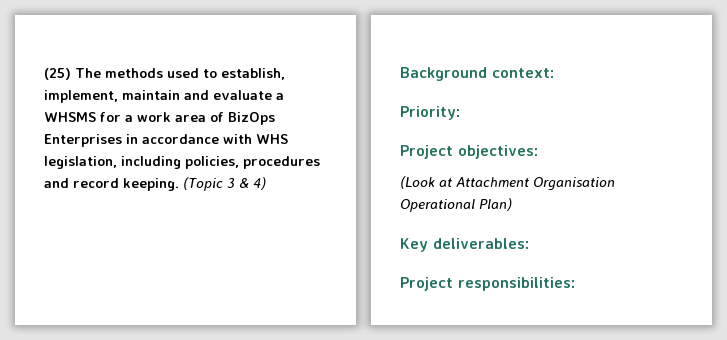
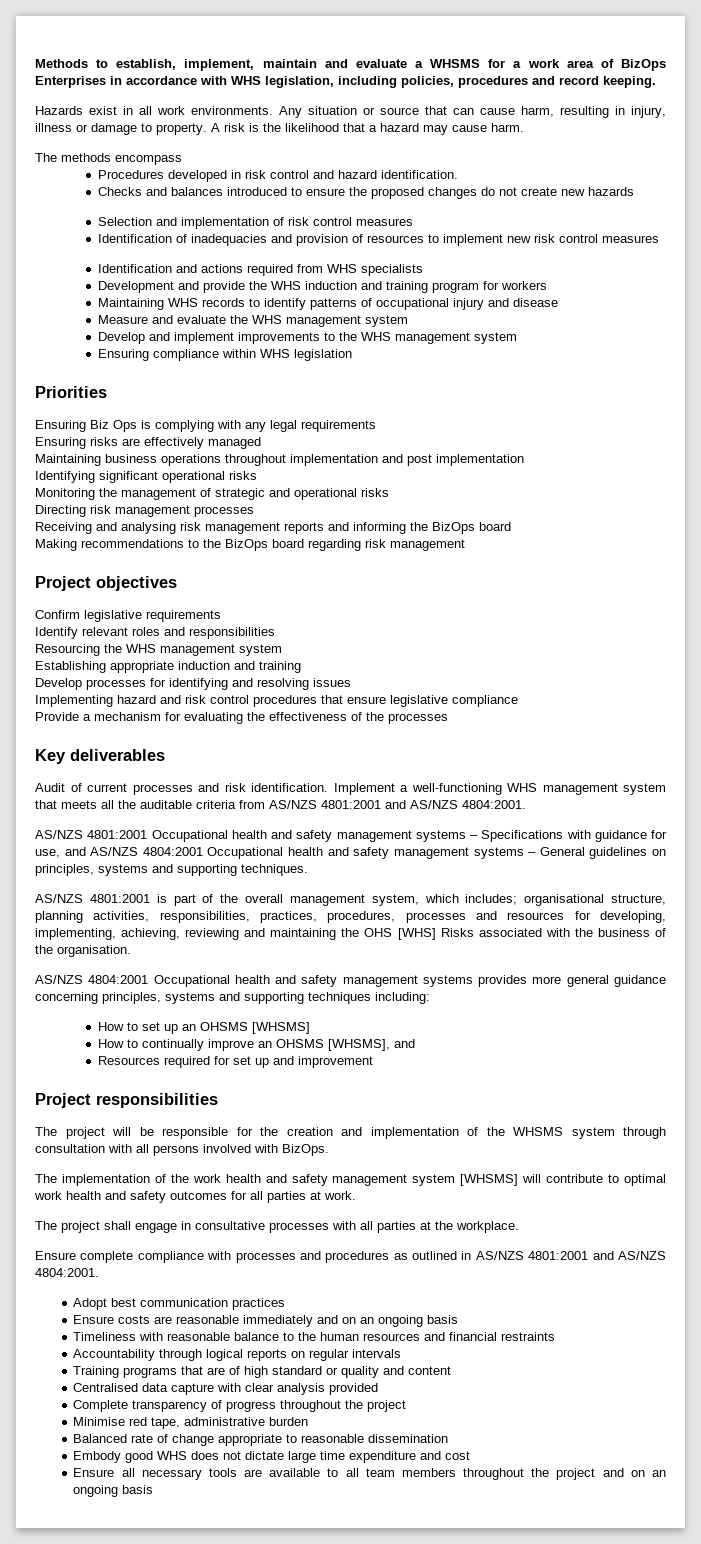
[44,68,199,80] (25) The methods used -> [35,59,88,68] Methods
[183,177,266,191] [400,67,554,81] [400,106,460,120] [400,145,538,159] [400,176,615,191] [400,198,512,212] [400,238,529,252] [400,277,575,291] (Topic 3 & 4) // Background context: // Priority: // Project objectives: // (Look at Attachment Organisation Operational Plan) // Key deliverables: // Project responsibilities: -> [35,106,666,118] [35,123,524,135] [35,153,182,165] [97,170,458,182] [97,187,634,199] [97,217,413,229] [97,234,659,246] [97,264,423,276] [97,281,547,293] [97,298,558,310] [97,315,408,327] [97,332,517,344] [97,349,352,361] [35,386,107,398] [35,420,376,432] [35,437,261,449] [35,454,524,466] [35,471,257,483] [35,488,389,500] [35,505,254,517] [35,522,511,534] [35,539,465,551] [35,576,177,591] [35,610,221,622] [35,627,275,639] [35,644,282,656] [35,661,301,673] [35,678,351,690] [35,695,518,707] [35,712,448,724] [35,749,165,764] [35,783,666,795] [35,800,526,809] [35,830,667,842] [35,847,667,859] [35,864,308,876] [35,894,666,906] [35,911,666,923] [35,928,667,940] [35,945,131,957] [35,975,666,987] [35,992,430,1004] [97,1022,310,1034] [97,1039,415,1051] [97,1056,373,1068] [35,1093,218,1108] [35,1127,666,1139] [35,1144,329,1156] [35,1174,666,1186] [34,1191,356,1203] [35,1221,519,1233] [35,1251,666,1263] [35,1268,99,1277] [73,1298,286,1310] [73,1315,459,1327] [73,1332,556,1341] [73,1349,402,1361] [73,1366,452,1378] [73,1383,379,1395] [73,1400,407,1412] [73,1417,309,1429] [73,1434,449,1446] [73,1451,471,1463] [73,1468,666,1480] [73,1485,154,1497] // Hazards exist in all work environments. Any situation or source that can cause harm, resulting in injury, illness or damage to property. A risk is the likelihood that a hazard may cause harm. // The methods encompass // Procedures developed in risk control and hazard identification. // Checks and balances introduced to ensure the proposed changes do not create new hazards // Selection and implementation of risk control measures // Identification of inadequacies and provision of resources to implement new risk control measures // Identification and actions required from WHS specialists // Development and provide the WHS induction and training program for workers // Maintaining WHS records to identify patterns of occupational injury and disease // Measure and evaluate the WHS management system // Develop and implement improvements to the WHS management system // Ensuring compliance within WHS legislation // Priorities // Ensuring Biz Ops is complying with any legal requirements // Ensuring risks are effectively managed // Maintaining business operations throughout implementation and post implementation // Identifying significant operational risks // Monitoring the management of strategic and operational risks // Directing risk management processes // Receiving and analysing risk management reports and informing the BizOps board // Making recommendations to the BizOps board regarding risk management // Project objectives // Confirm legislative requirements // Identify relevant roles and responsibilities // Resourcing the WHS management system // Establishing appropriate induction and training // Develop processes for identifying and resolving issues // Implementing hazard and risk control procedures that ensure legislative compliance // Provide a mechanism for evaluating the effectiveness of the processes // Key deliverables // Audit of current processes and risk identification. Implement a well-functioning WHS management system that meets all the auditable criteria from AS/NZS 4801:2001 and AS/NZS 4804:2001. // AS/NZS 4801:2001 Occupational health and safety management systems – Specifications with guidance for use, and AS/NZS 4804:2001 Occupational health and safety management systems – General guidelines on principles, systems and supporting techniques. // AS/NZS 4801:2001 is part of the overall management system, which includes; organisational structure, planning activities, responsibilities, practices, procedures, processes and resources for developing, implementing, achieving, reviewing and maintaining the OHS [WHS] Risks associated with the business of the organisation. // AS/NZS 4804:2001 Occupational health and safety management systems provides more general guidance concerning principles, systems and supporting techniques including: // How to set up an OHSMS [WHSMS] // How to continually improve an OHSMS [WHSMS], and // Resources required for set up and improvement // Project responsibilities // The project will be responsible for the creation and implementation of the WHSMS system through consultation with all persons involved with BizOps. // The implementation of the work health and safety management system [WHSMS] will contribute to optimal work health and safety outcomes for all parties at work. // The project shall engage in consultative processes with all parties at the workplace. // Ensure complete compliance with processes and procedures as outlined in AS/NZS 4801:2001 and AS/NZS 4804:2001. // Adopt best communication practices // Ensure costs are reasonable immediately and on an ongoing basis // Timeliness with reasonable balance to the human resources and financial restraints // Accountability through logical reports on regular intervals // Training programs that are of high standard or quality and content // Centralised data capture with clear analysis provided // Complete transparency of progress throughout the project // Minimise red tape, administrative burden // Balanced rate of change appropriate to reasonable dissemination // Embody good WHS does not dictate large time expenditure and cost // Ensure all necessary tools are available to all team members throughout the project and on an ongoing basis

